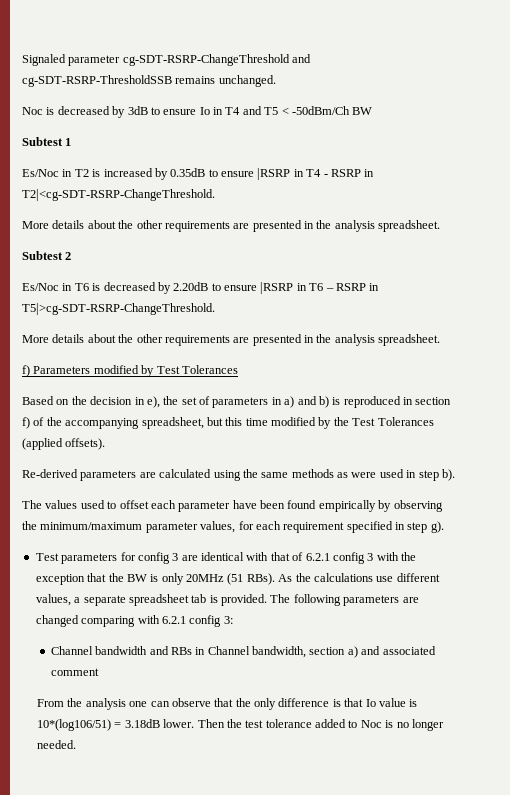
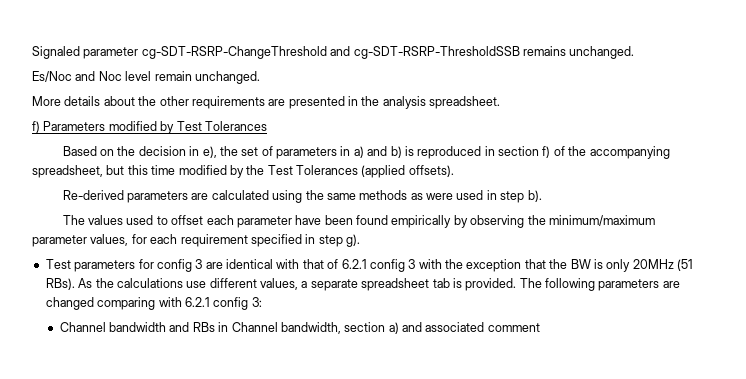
[22,106,373,118] [22,137,72,146] [22,168,375,180] [22,189,215,201] [22,220,441,232] [22,251,72,260] [22,282,380,294] [22,303,215,315] Noc is decreased by 3dB to ensure Io in T4 and T5 < -50dBm/Ch BW // Subtest 1 // Es/Noc in T2 is increased by 0.35dB to ensure |RSRP in T4 - RSRP in T2|<cg-SDT-RSRP-ChangeThreshold. // More details about the other requirements are presented in the analysis spreadsheet. // Subtest 2 // Es/Noc in T6 is decreased by 2.20dB to ensure |RSRP in T6 – RSRP in T5|>cg-SDT-RSRP-ChangeThreshold. -> [32,71,260,84] Es/Noc and Noc level remain unchanged.
[37,698,418,710] [37,719,444,731] [37,740,77,749] // From the analysis one can observe that the only difference is that Io value is 10*(log106/51) = 3.18dB lower. Then the test tolerance added to Noc is no longer needed. -> (540, 327) none

